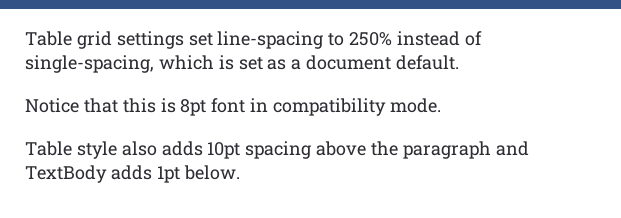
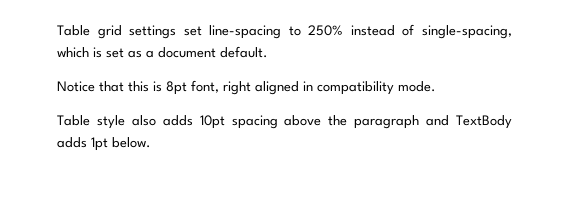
[211,98,246,113] font -> [191,80,299,95] font, right aligned

